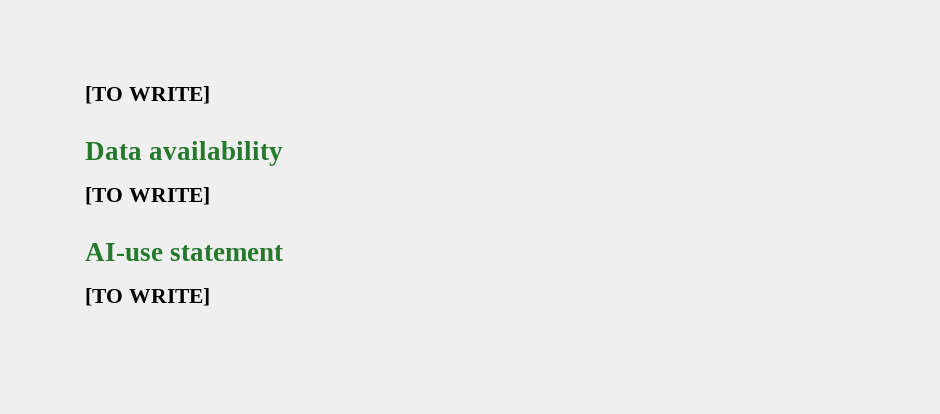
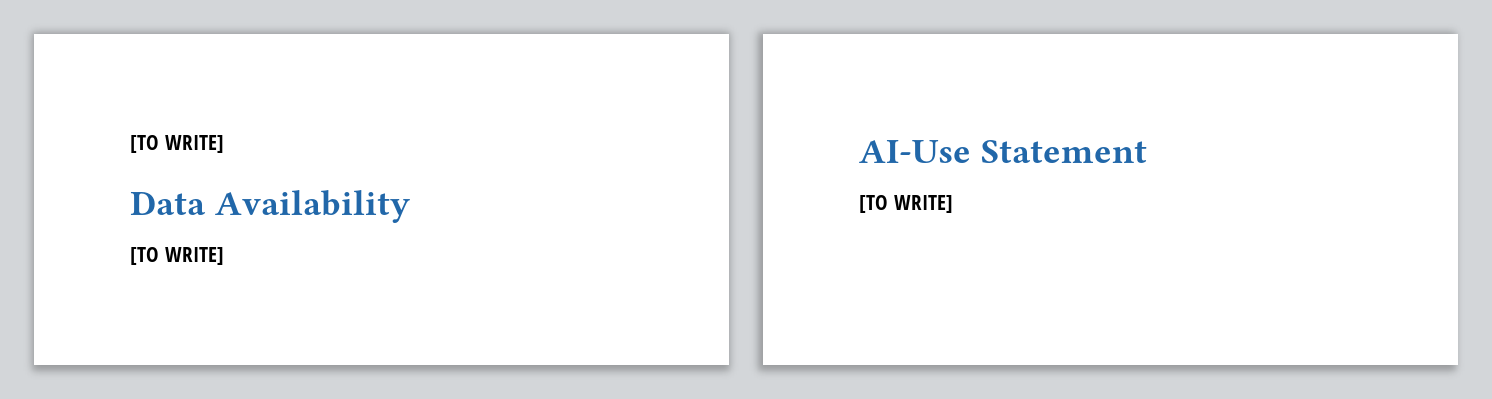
[149,141,284,166] [85,187,210,205] [85,243,284,261] availability // [TO WRITE] // AI-use statement -> [214,190,410,223] [130,247,224,265] [859,140,1147,163] Availability // [TO WRITE] // AI-Use Statement

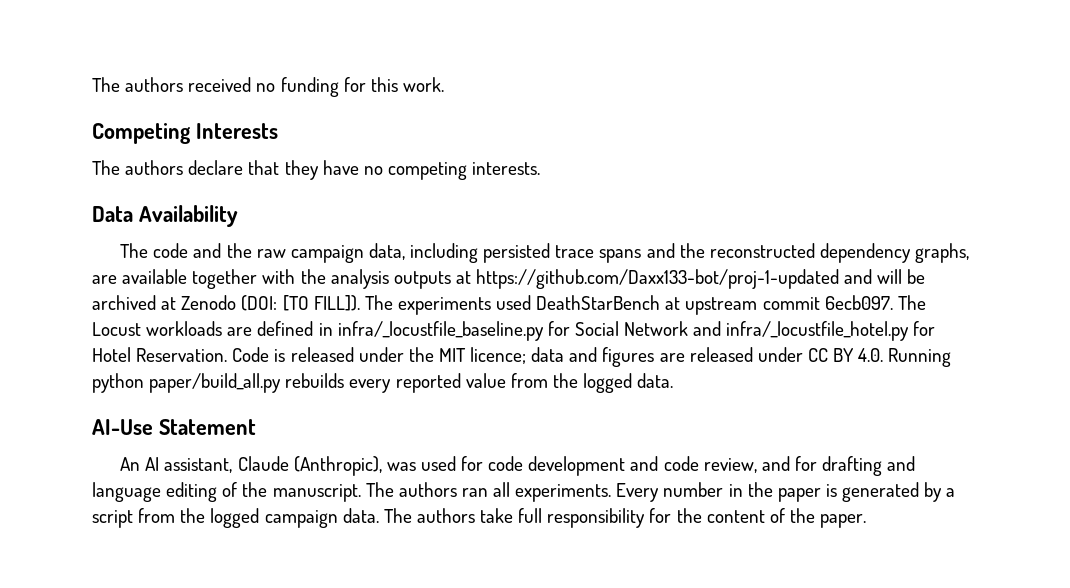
[130,135,224,153] [130,190,410,223] [130,247,224,265] [859,140,1147,163] [859,195,953,213] [TO WRITE] // Data Availability // [TO WRITE] // AI-Use Statement // [TO WRITE] -> [92,77,444,97] [92,123,278,144] [92,160,541,180] [92,205,238,227] [120,243,970,263] [92,269,926,289] [92,295,926,315] [92,321,936,341] [92,347,952,367] [92,373,674,393] [92,419,256,435] [120,456,916,476] [92,482,956,502] [92,508,867,528] The authors received no funding for this work. // Competing Interests // The authors declare that they have no competing interests. // Data Availability // The code and the raw campaign data, including persisted trace spans and the reconstructed dependency graphs, are available together with the analysis outputs at https://github.com/Daxx133-bot/proj-1-updated and will be archived at Zenodo (DOI: [TO FILL]). The experiments used DeathStarBench at upstream commit 6ecb097. The Locust workloads are defined in infra/_locustfile_baseline.py for Social Network and infra/_locustfile_hotel.py for Hotel Reservation. Code is released under the MIT licence; data and figures are released under CC BY 4.0. Running python paper/build_all.py rebuilds every reported value from the logged data. // AI-Use Statement // An AI assistant, Claude (Anthropic), was used for code development and code review, and for drafting and language editing of the manuscript. The authors ran all experiments. Every number in the paper is generated by a script from the logged campaign data. The authors take full responsibility for the content of the paper.

